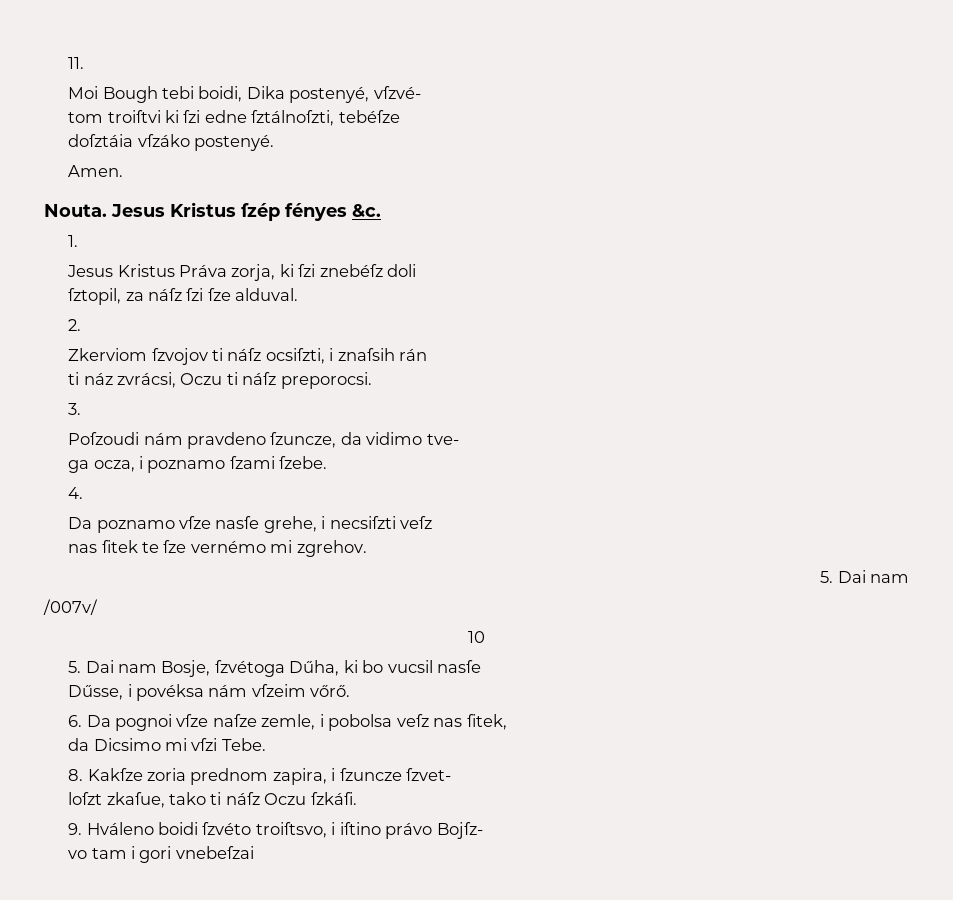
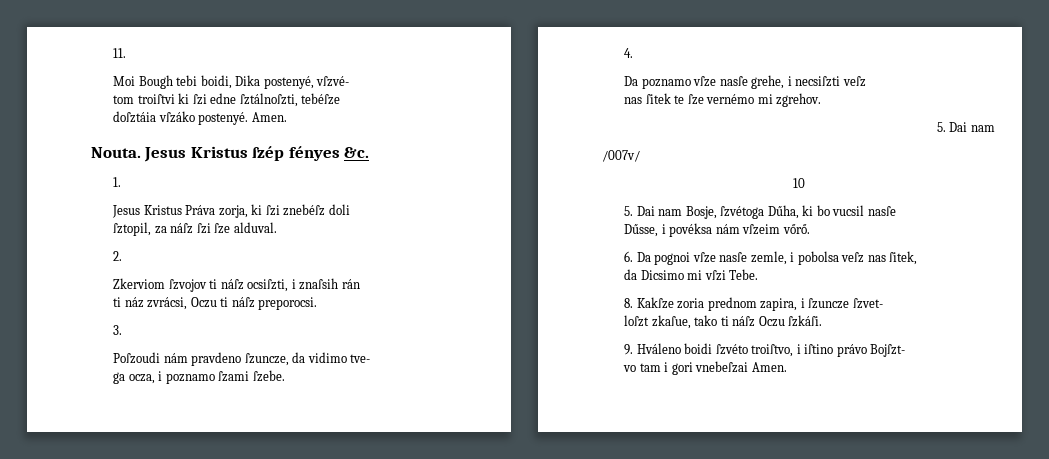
(275, 142) // -> (249, 118) none
[212,714,257,727] naſze -> [719,252,748,262] nasſe
[255,822,327,838] troiſtsvo, -> [751,344,794,357] troiſtvo,
[436,822,483,839] Bojſz- -> [870,344,906,357] Bojſzt-
(254, 852) none -> [751,362,787,372] Amen.

